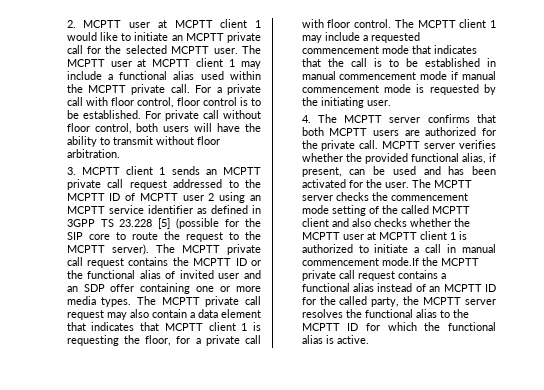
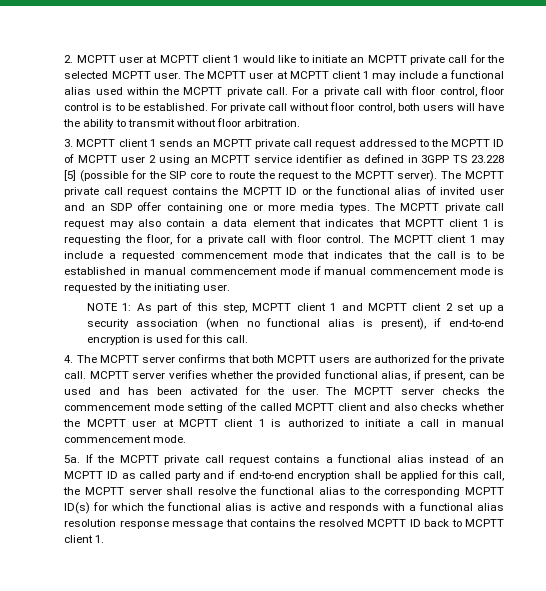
(391, 103) none -> [86,302,504,313] [86,318,504,330] [86,334,249,345] // NOTE 1: As part of this step, MCPTT client 1 and MCPTT client 2 set up a security association (when no functional alias is present), if end-to-end encryption is used for this call.
[381,257,419,266] mode.If -> [153,435,187,443] [64,454,93,463] mode. // 5a. If
[301,296,400,307] for the called party, -> [121,470,504,481] as called party and if end-to-end encryption shall be applied for this call,
[301,309,343,318] resolves -> [166,487,236,495] shall resolve
[301,323,359,331] MCPTT ID -> [384,487,504,497] [64,502,91,514] corresponding MCPTT ID(s)
[336,335,369,344] active. -> [269,502,504,513] [64,519,504,529] [64,535,105,543] active and responds with a functional alias resolution response message that contains the resolved MCPTT ID back to MCPTT client 1.

